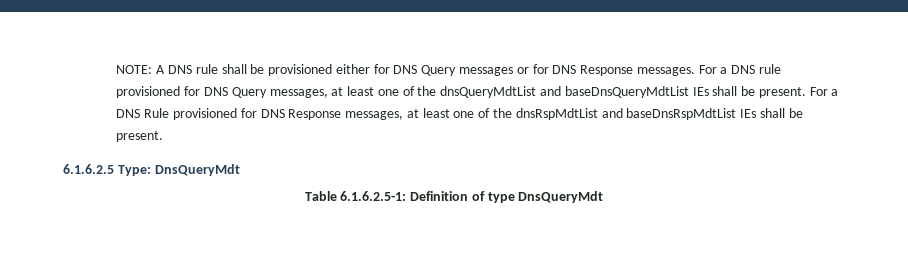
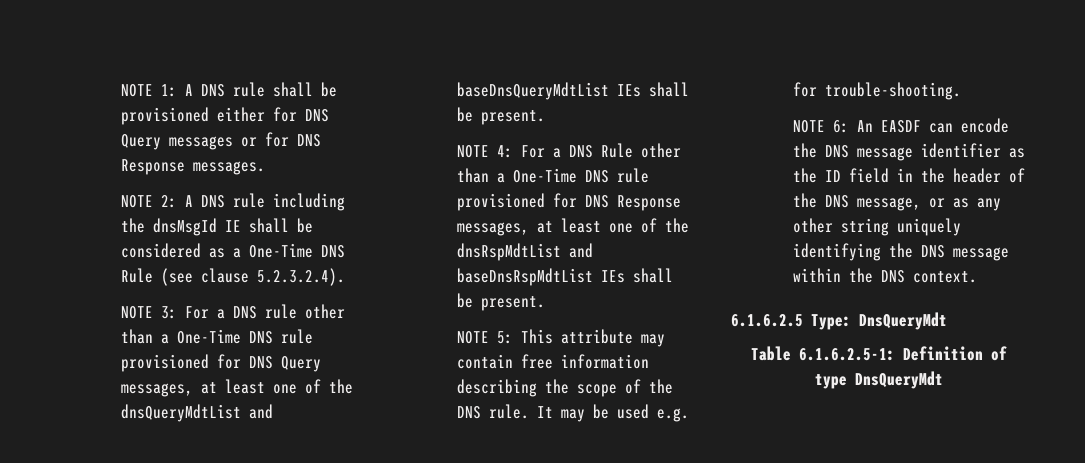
[116,65,153,74] NOTE: -> [120,84,177,97] NOTE 1:
[698,65,728,74] For a -> [120,193,345,211] [120,218,313,236] [120,243,345,258] [120,268,345,286] [120,304,345,319] [120,329,241,344] // NOTE 2: A DNS rule including the dnsMsgId IE shall be considered as a One-Time DNS Rule (see clause 5.2.3.2.4). // NOTE 3: For a DNS rule other than a One-Time
(806, 92) none -> [456,145,513,158] // NOTE 4:
(170, 113) none -> [640,143,681,158] [456,168,649,183] other than a One-Time DNS rule
(164, 136) none -> [456,329,665,347] [456,354,649,369] [456,379,673,397] [456,404,689,422] [792,82,961,100] [792,118,1009,133] [792,143,1025,161] [792,168,1025,183] [792,193,1001,211] [792,218,961,236] [792,243,1009,261] [792,268,977,283] // NOTE 5: This attribute may contain free information describing the scope of the DNS rule. It may be used e.g. for trouble-shooting. // NOTE 6: An EASDF can encode the DNS message identifier as the ID field in the header of the DNS message, or as any other string uniquely identifying the DNS message within the DNS context.

